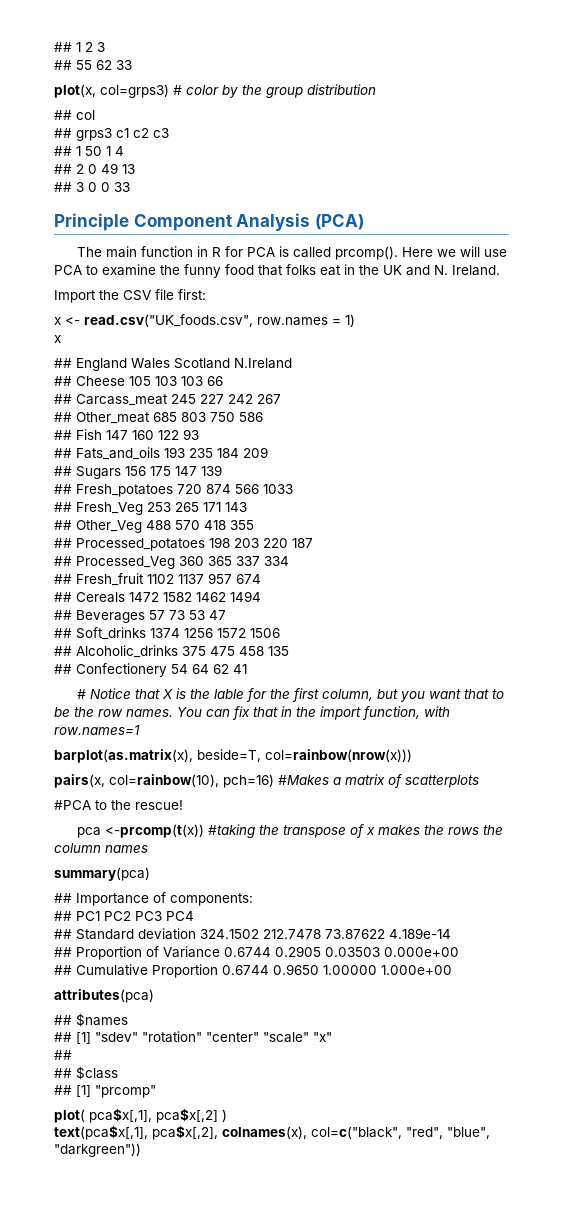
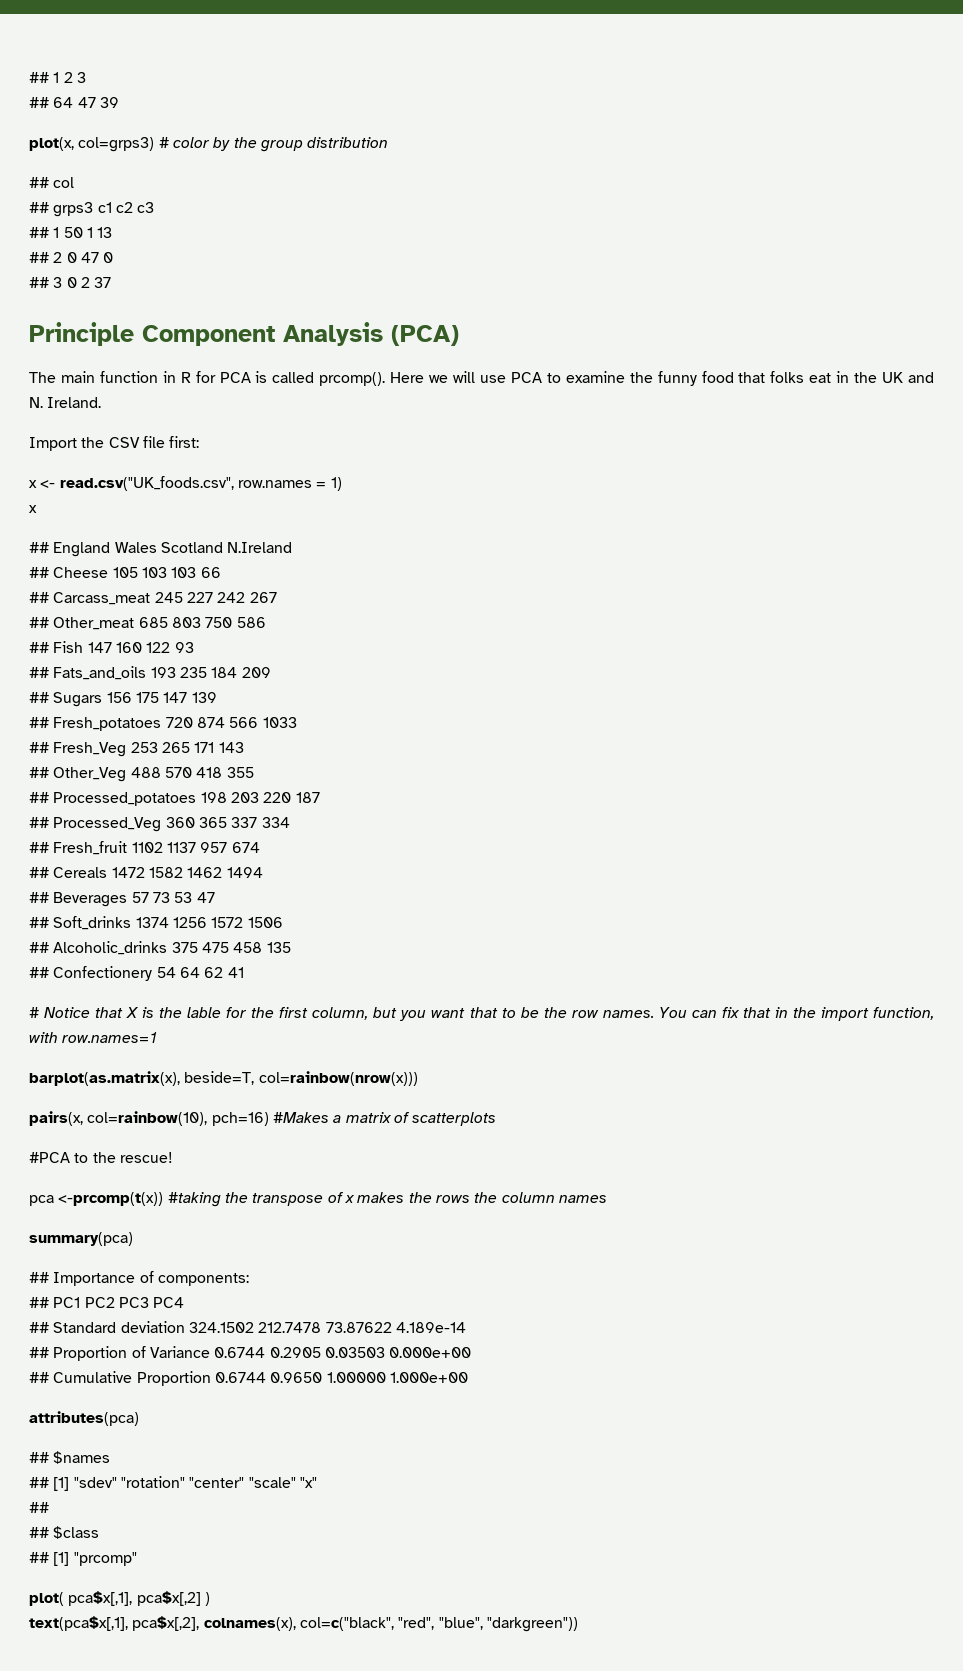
[76,60,132,70] 55 62 33 -> [53,97,119,108] 64 47 39
[115,146,124,156] 4 -> [97,227,113,238] 13
[101,163,135,174] 49 13 -> [80,252,114,263] 47 0
[101,182,130,192] 0 33 -> [80,277,112,288] 2 37

